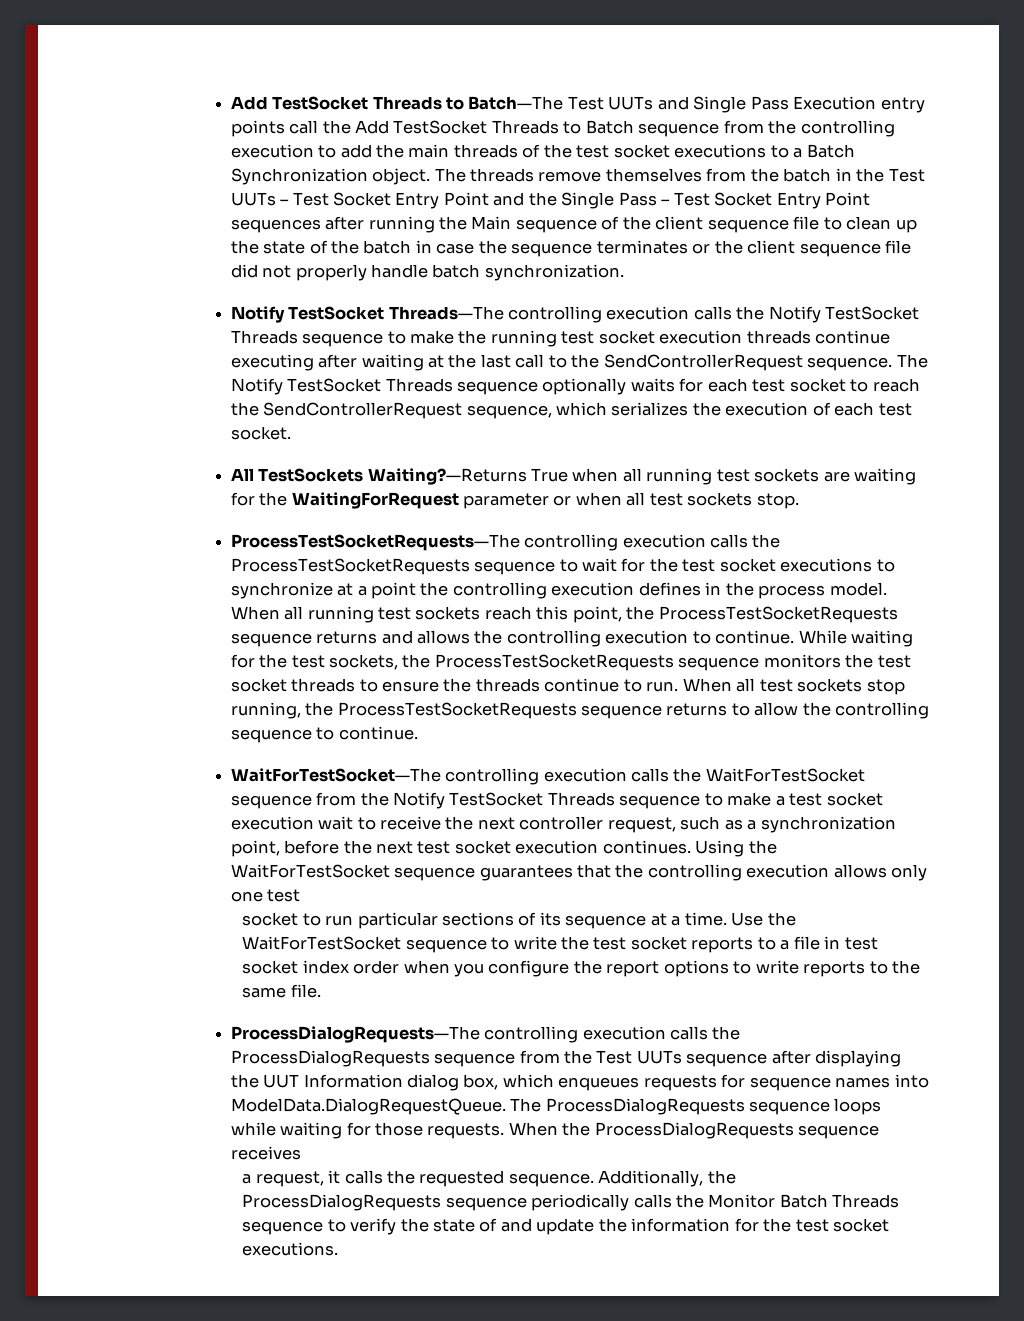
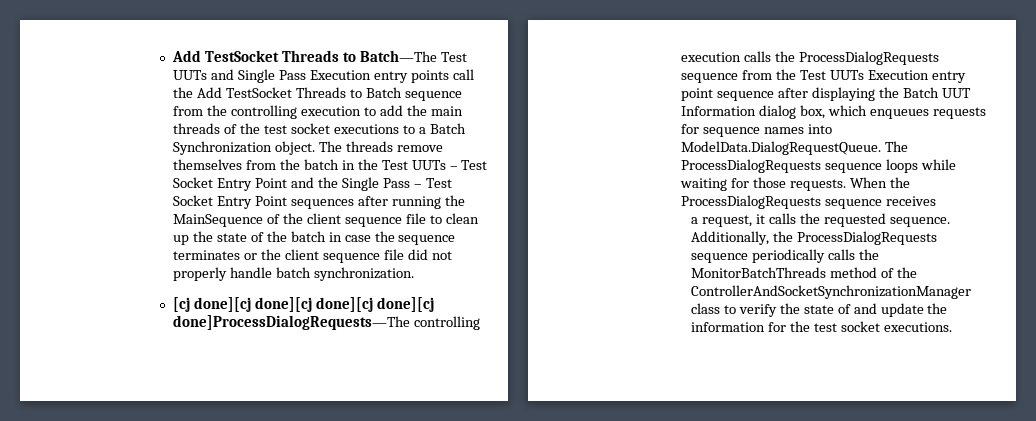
[471,216,597,233] Main sequence -> [173,214,264,227] MainSequence
[230,306,920,323] [230,330,891,347] [230,354,928,371] [230,378,920,395] [230,402,912,419] [230,426,291,440] [230,468,917,485] [230,492,799,509] [230,534,781,551] [230,558,895,575] [230,582,887,599] [230,606,898,623] [230,630,914,647] [230,654,911,671] [230,678,905,695] [230,702,930,719] [230,726,418,743] [230,768,865,785] [230,792,883,809] [230,816,896,833] [230,840,777,857] [230,864,928,881] [230,889,301,902] [242,912,796,929] [242,936,878,953] [242,960,921,977] [242,984,321,998] [230,1026,480,1043] Notify TestSocket Threads—The controlling execution calls the Notify TestSocket Threads sequence to make the running test socket execution threads continue executing after waiting at the last call to the SendControllerRequest sequence. The Notify TestSocket Threads sequence optionally waits for each test socket to reach the SendControllerRequest sequence, which serializes the execution of each test socket. // All TestSockets Waiting?—Returns True when all running test sockets are waiting for the WaitingForRequest parameter or when all test sockets stop. // ProcessTestSocketRequests—The controlling execution calls the ProcessTestSocketRequests sequence to wait for the test socket executions to synchronize at a point the controlling execution defines in the process model. When all running test sockets reach this point, the ProcessTestSocketRequests sequence returns and allows the controlling execution to continue. While waiting for the test sockets, the ProcessTestSocketRequests sequence monitors the test socket threads to ensure the threads continue to run. When all test sockets stop running, the ProcessTestSocketRequests sequence returns to allow the controlling sequence to continue. // WaitForTestSocket—The controlling execution calls the WaitForTestSocket sequence from the Notify TestSocket Threads sequence to make a test socket execution wait to receive the next controller request, such as a synchronization point, before the next test socket execution continues. Using the WaitForTestSocket sequence guarantees that the controlling execution allows only one test // socket to run particular sections of its sequence at a time. Use the WaitForTestSocket sequence to write the test socket reports to a file in test socket index order when you configure the report options to write reports to the same file. // ProcessDialogRequests—The -> [173,297,434,312] [173,315,411,330] [cj done][cj done][cj done][cj done][cj done]ProcessDialogRequests—The
(682, 1057) none -> [867,70,966,83] [681,88,714,101] Execution entry point
(259, 1081) none -> [902,87,939,98] Batch
[708,1194,900,1208] [242,1221,324,1235] Monitor Batch Threads sequence -> [691,267,917,278] [691,285,972,299] [691,303,721,314] MonitorBatchThreads method of the ControllerAndSocketSynchronizationManager class

